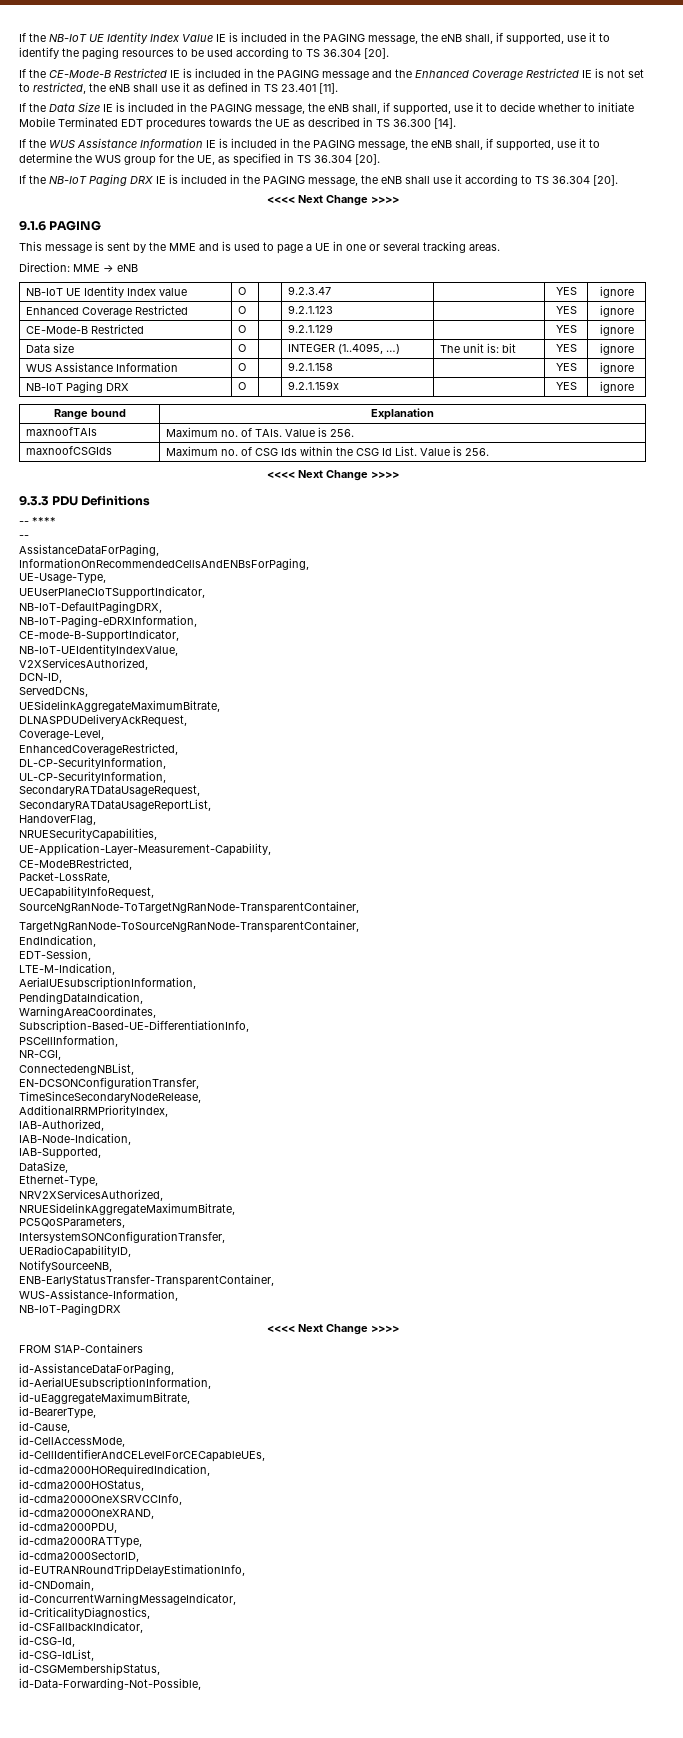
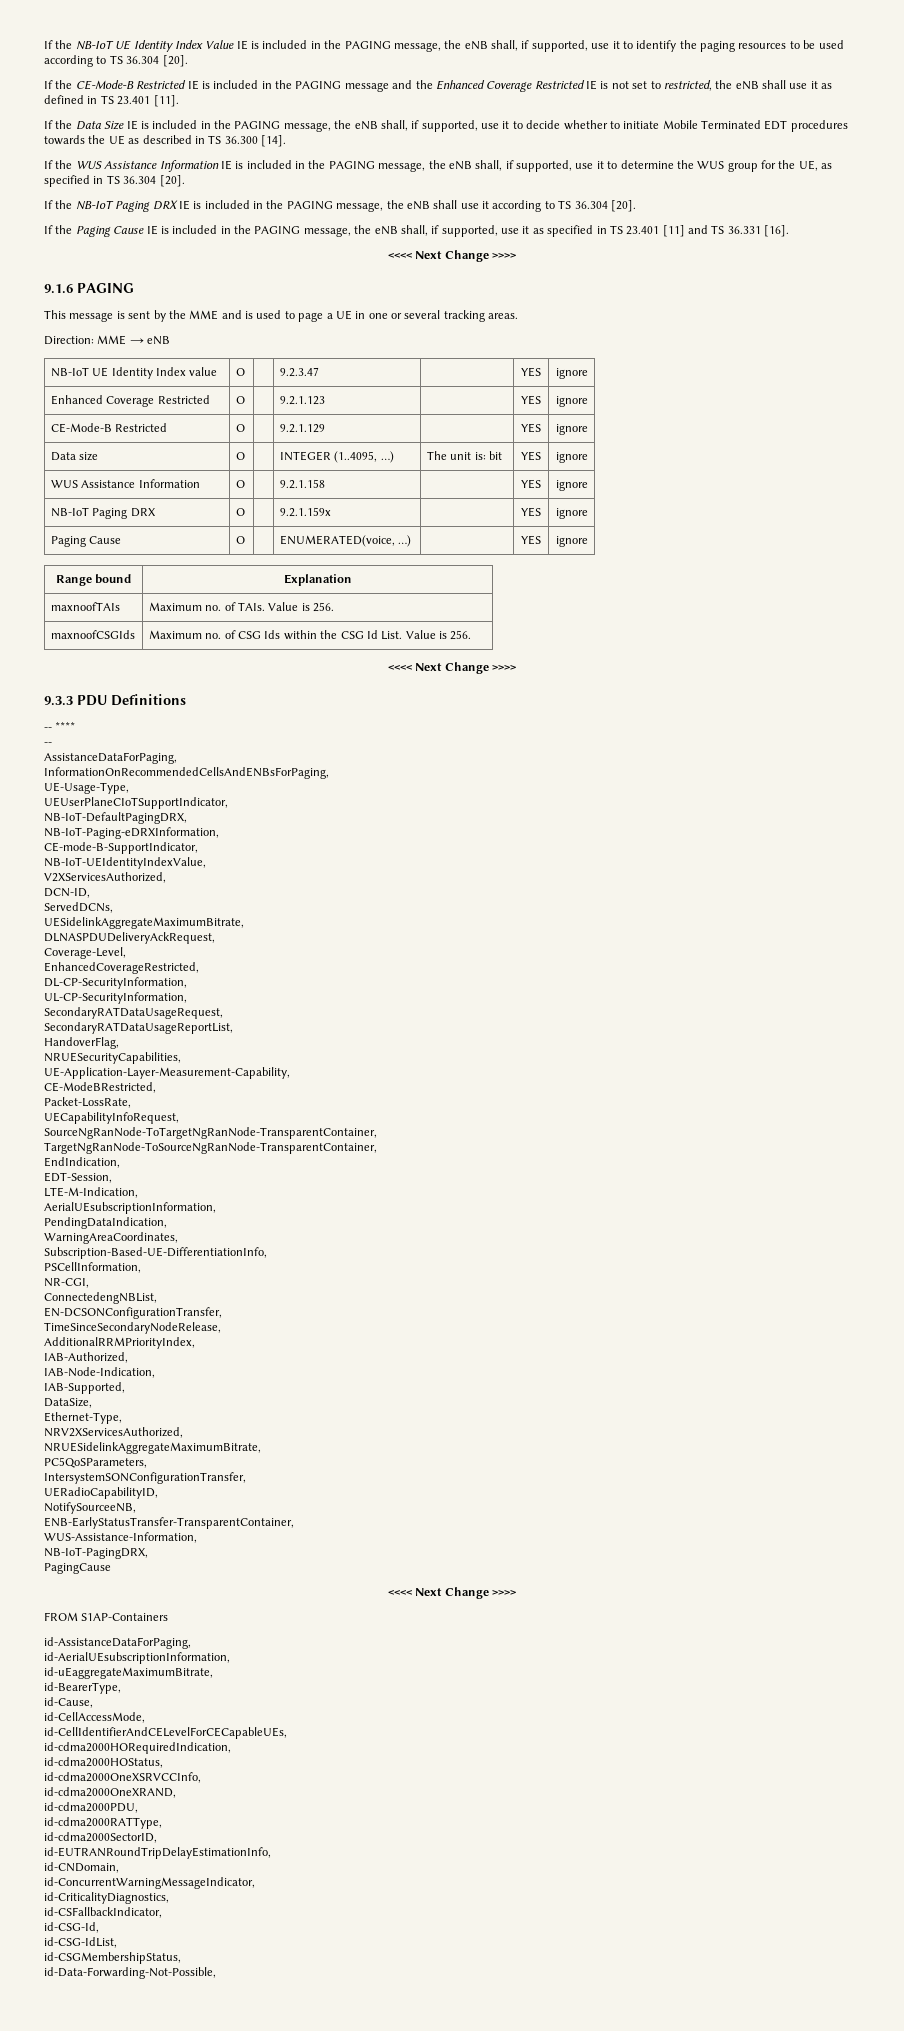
(618, 180) none -> [44,225,790,237] // If the Paging Cause IE is included in the PAGING message, the eNB shall, if supported, use it as specified in TS 23.401 [11] and TS 36.331 [16].
(634, 387) none -> [50,536,122,547] [235,536,245,544] [279,535,412,547] [521,535,541,545] [555,536,588,547] // Paging Cause | O | | ENUMERATED(voice, …) | | YES | ignore
[19,1303,121,1315] NB-IoT-PagingDRX -> [44,1547,148,1559] [44,1563,111,1574] NB-IoT-PagingDRX, // PagingCause

